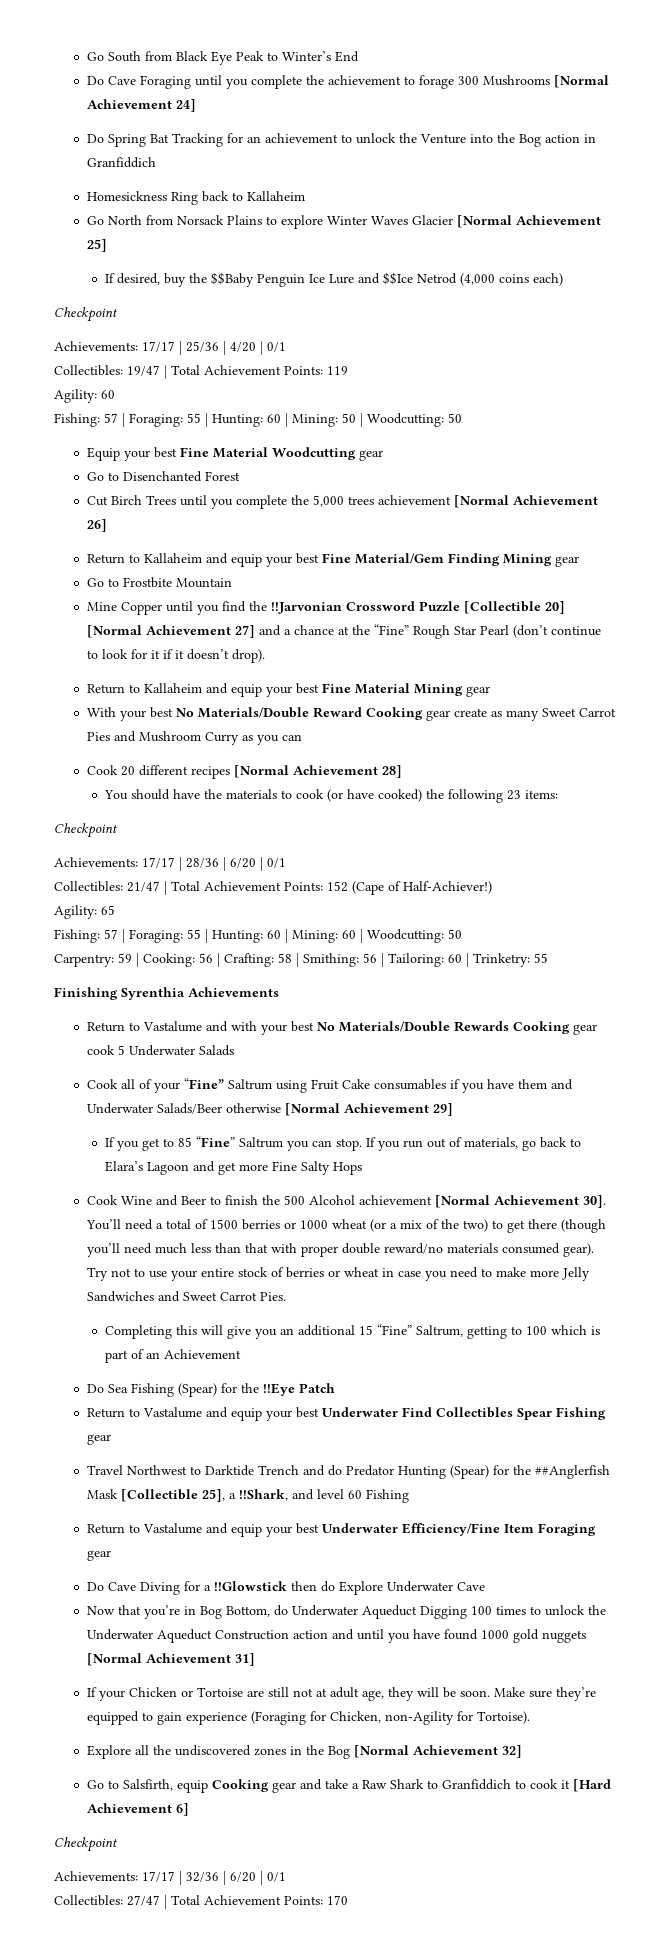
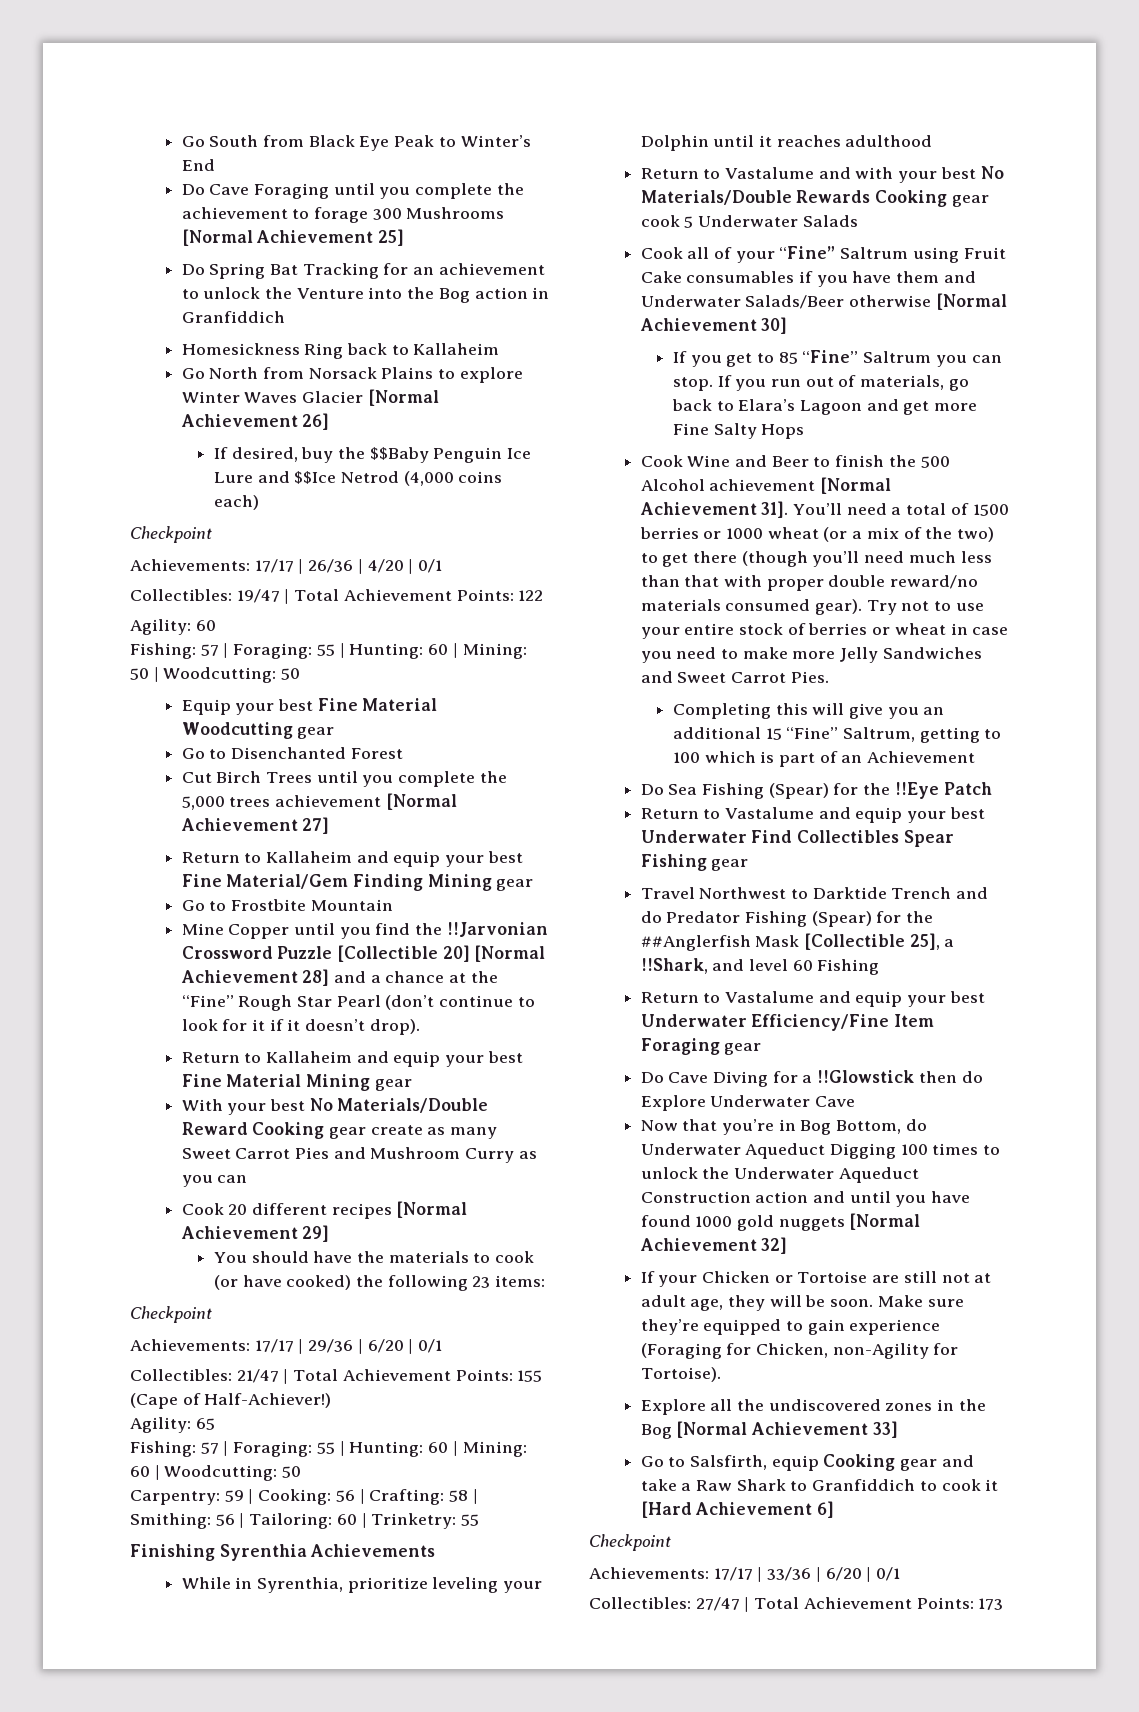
[176,99,197,112] 24] -> [377,229,404,246] 25]
[87,239,108,252] 25] -> [302,413,330,430] 26]
[186,341,219,352] 25/36 -> [308,559,354,573] 26/36
[327,366,348,375] 119 -> [518,590,544,601] 122
[87,519,108,532] 26] -> [302,817,330,834] 27]
[235,625,256,638] 27] -> [302,969,330,986] 28]
[382,765,403,778] 28] -> [302,1225,330,1242] 29]
[186,858,219,868] 28/36 -> [308,1339,354,1353] 29/36
[327,881,348,892] 152 -> [517,1370,543,1382] 155
(279, 992) none -> [181,1577,543,1593] [640,135,933,151] // While in Syrenthia, prioritize leveling your Dolphin until it reaches adulthood
[433,1103,454,1116] 29] -> [761,317,788,334] 30]
[583,1195,607,1208] 30]. -> [761,501,789,518] 31].
[398,1466,447,1479] Hunting -> [744,911,807,927] Fishing
[235,1653,256,1666] 31] -> [761,1237,788,1254] 32]
[502,1745,523,1758] 32] -> [872,1421,898,1438] 33]
[186,1872,219,1882] 32/36 -> [767,1567,812,1581] 33/36
[327,1895,348,1905] 170 -> [978,1598,1004,1610] 173

